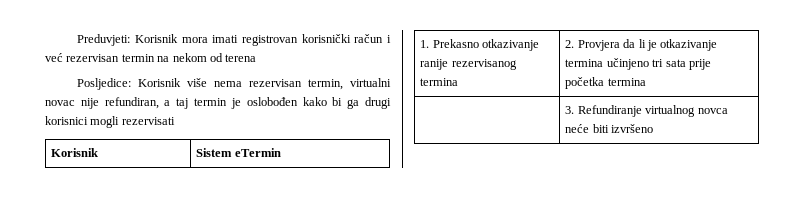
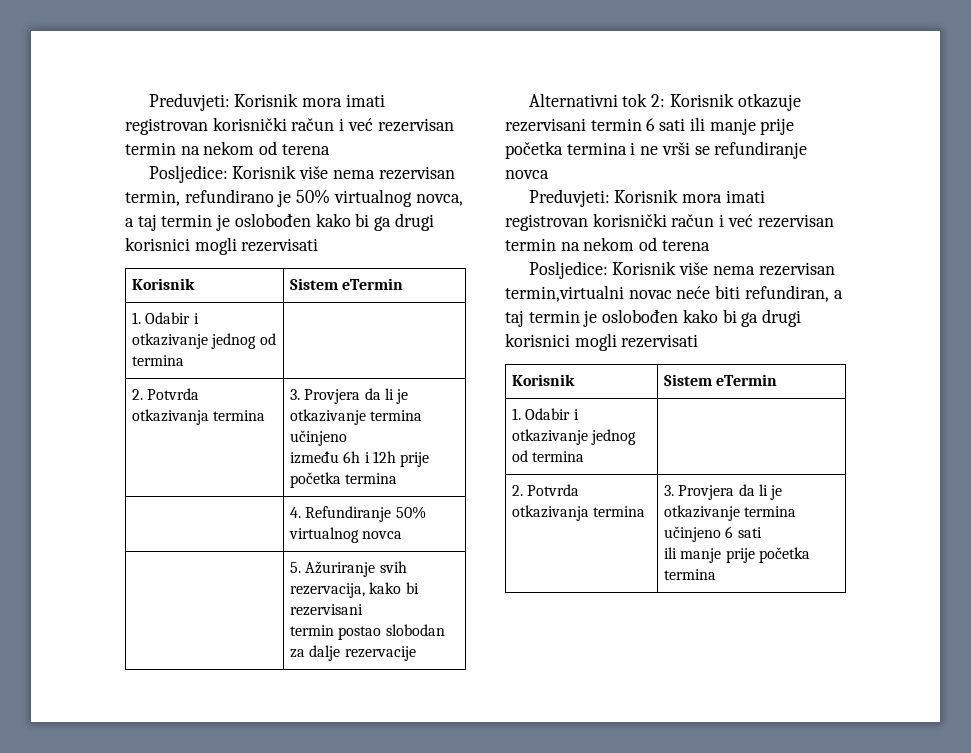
[350,78,391,87] [45,98,99,109] virtualni novac nije -> [184,189,463,207] [125,213,434,231] [125,237,319,255] [132,278,196,290] [290,278,404,290] [132,312,199,324] [132,333,276,349] [132,355,185,366] [132,388,200,400] [132,409,266,425] [290,388,409,404] [290,409,423,425] [290,430,348,446] [290,451,430,467] [290,472,398,488] [290,506,426,522] [289,527,403,543] [290,561,407,577] [290,582,419,598] [290,604,364,616] [290,624,445,640] [290,645,416,661] [528,93,801,111] [505,117,795,135] [505,141,808,159] [505,170,549,179] [528,189,765,207] [505,213,834,231] [505,237,710,251] [528,261,835,279] [505,285,741,302] refundirano je 50% virtualnog novca, a taj termin je oslobođen kako bi ga drugi korisnici mogli rezervisati // Korisnik | Sistem eTermin // 1. Odabir i otkazivanje jednog od termina | // 2. Potvrda otkazivanja termina | 3. Provjera da li je otkazivanje termina učinjeno // između 6h i 12h prije početka termina // | 4. Refundiranje 50% virtualnog novca // | 5. Ažuriranje svih rezervacija, kako bi rezervisani // termin postao slobodan za dalje rezervacije // Alternativni tok 2: Korisnik otkazuje rezervisani termin 6 sati ili manje prije početka termina i ne vrši se refundiranje novca // Preduvjeti: Korisnik mora imati registrovan korisnički račun i već rezervisan termin na nekom od terena // Posljedice: Korisnik više nema rezervisan termin,virtualni novac neće biti
[432,39,540,51] [420,59,517,70] [420,78,459,86] [565,39,718,51] [565,58,711,70] [565,77,646,89] [565,105,728,117] [565,124,654,133] Prekasno otkazivanje ranije rezervisanog termina | 2. Provjera da li je otkazivanje termina učinjeno tri sata prije početka termina // | 3. Refundiranje virtualnog novca neće biti izvršeno -> [525,408,579,420] [512,429,637,445] [512,450,585,462] [512,484,580,496] [512,505,646,521] [664,484,783,500] [664,505,797,521] [664,526,762,542] [664,547,811,563] [664,569,717,580] Odabir i otkazivanje jednog od termina | // 2. Potvrda otkazivanja termina | 3. Provjera da li je otkazivanje termina učinjeno 6 sati // ili manje prije početka termina

